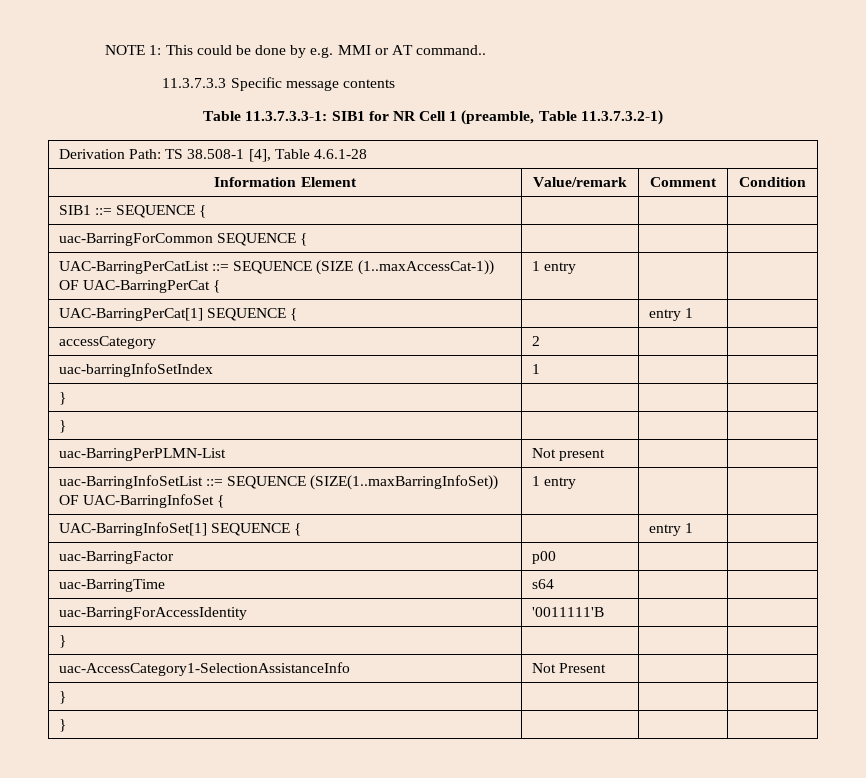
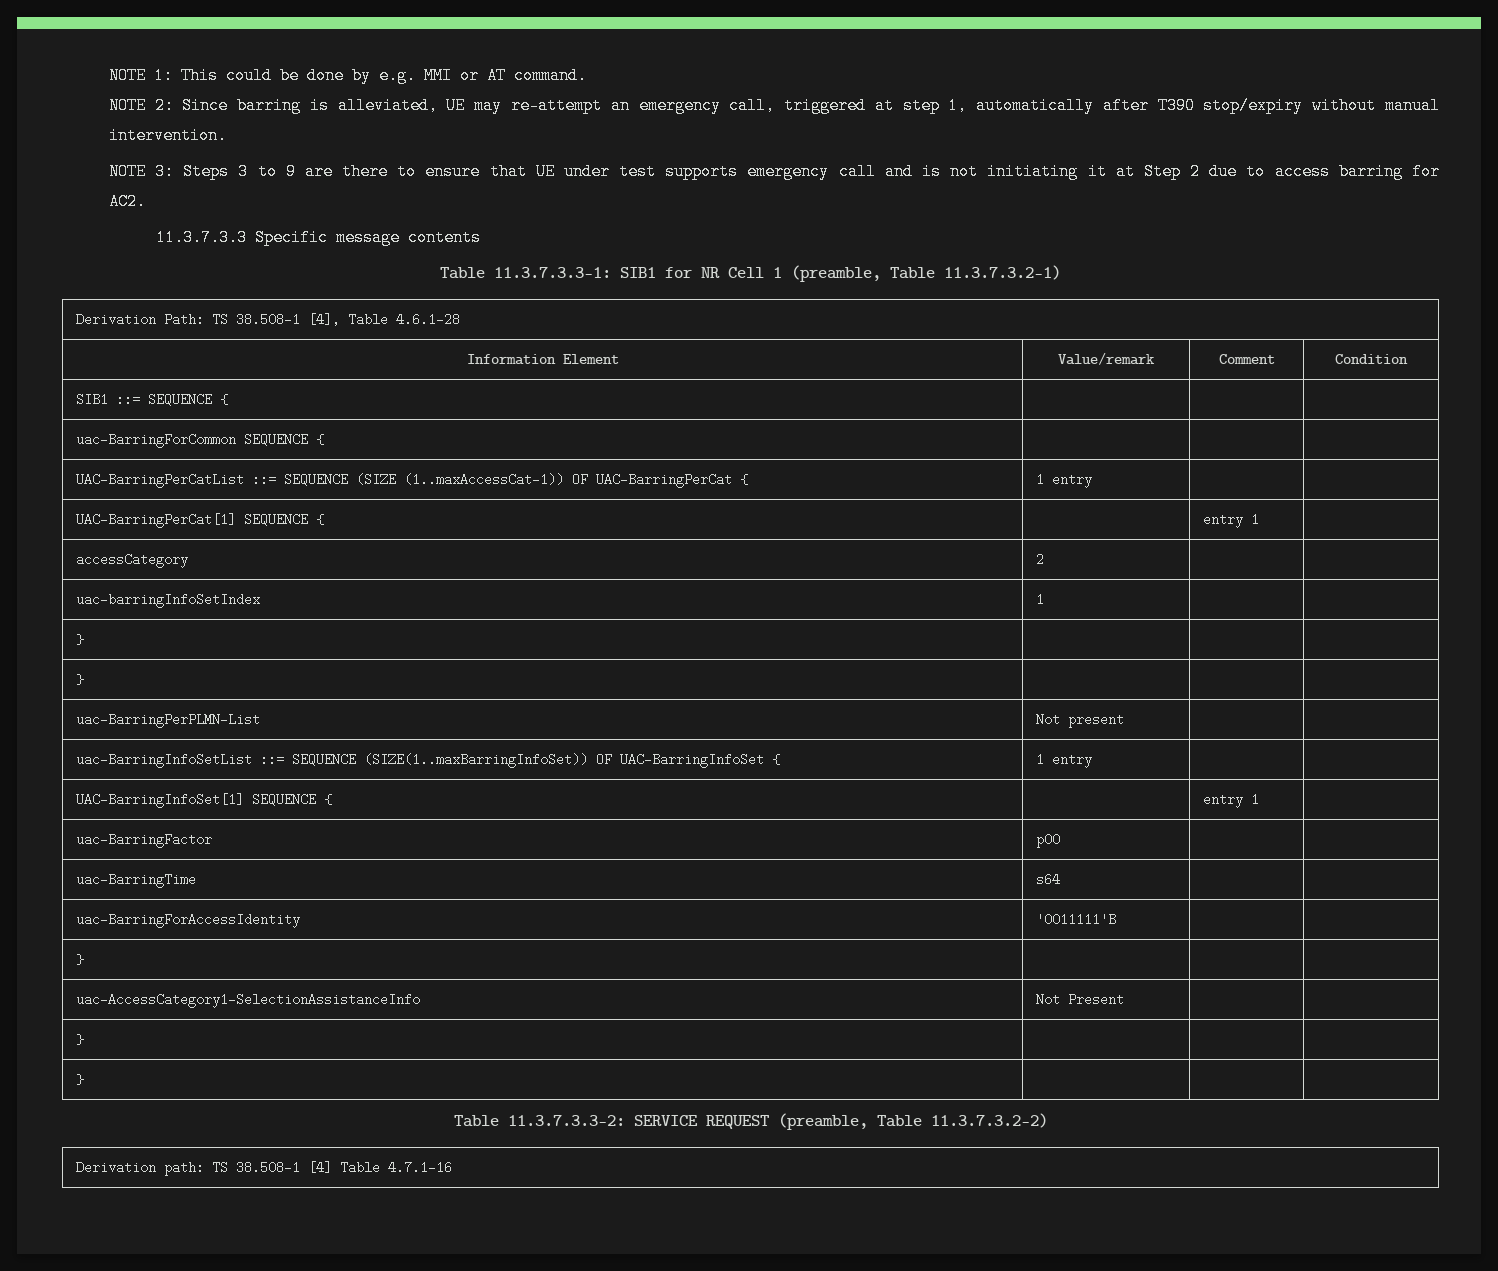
[416,45,487,55] command.. -> [513,67,587,84] [108,97,1440,114] [108,127,227,144] [108,163,1440,180] [108,193,146,210] command. // NOTE 2: Since barring is alleviated, UE may re-attempt an emergency call, triggered at step 1, automatically after T390 stop/expiry without manual intervention. // NOTE 3: Steps 3 to 9 are there to ensure that UE under test supports emergency call and is not initiating it at Step 2 due to access barring for AC2.
(66, 725) none -> [453,1113,1048,1130] [75,1161,452,1176] // Table 11.3.7.3.3-2: SERVICE REQUEST (preamble, Table 11.3.7.3.2-2) // Derivation path: TS 38.508-1 [4] Table 4.7.1-16

